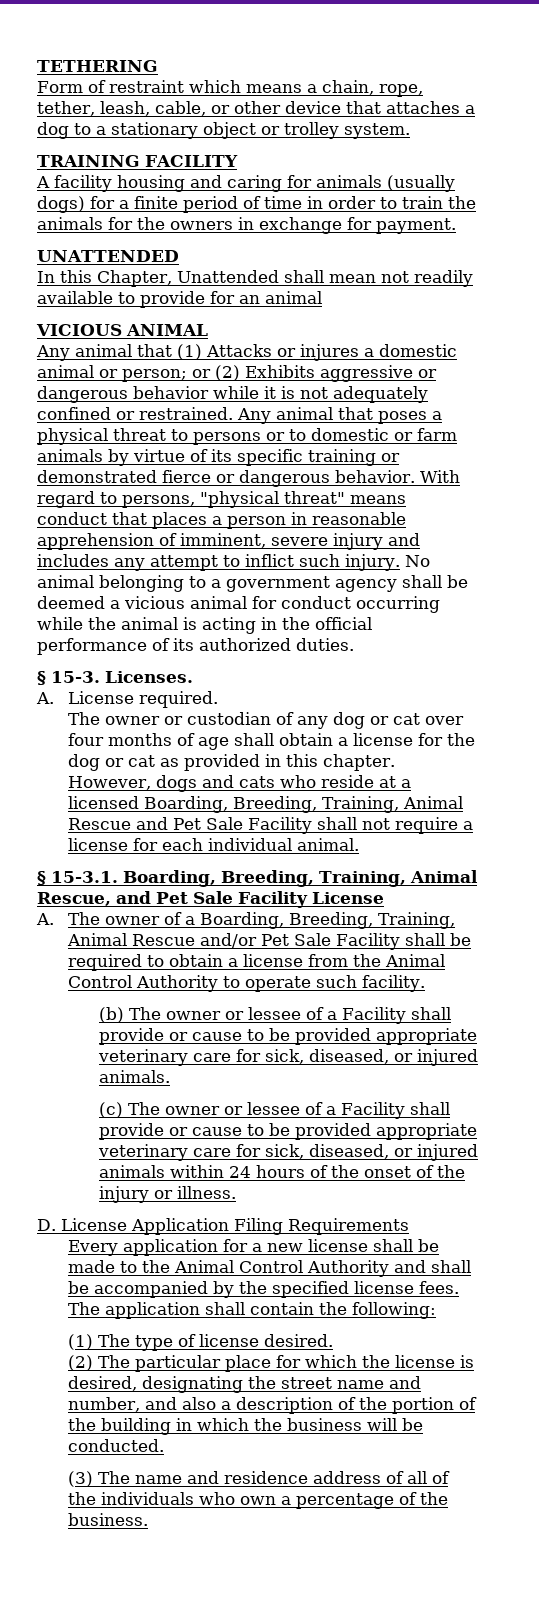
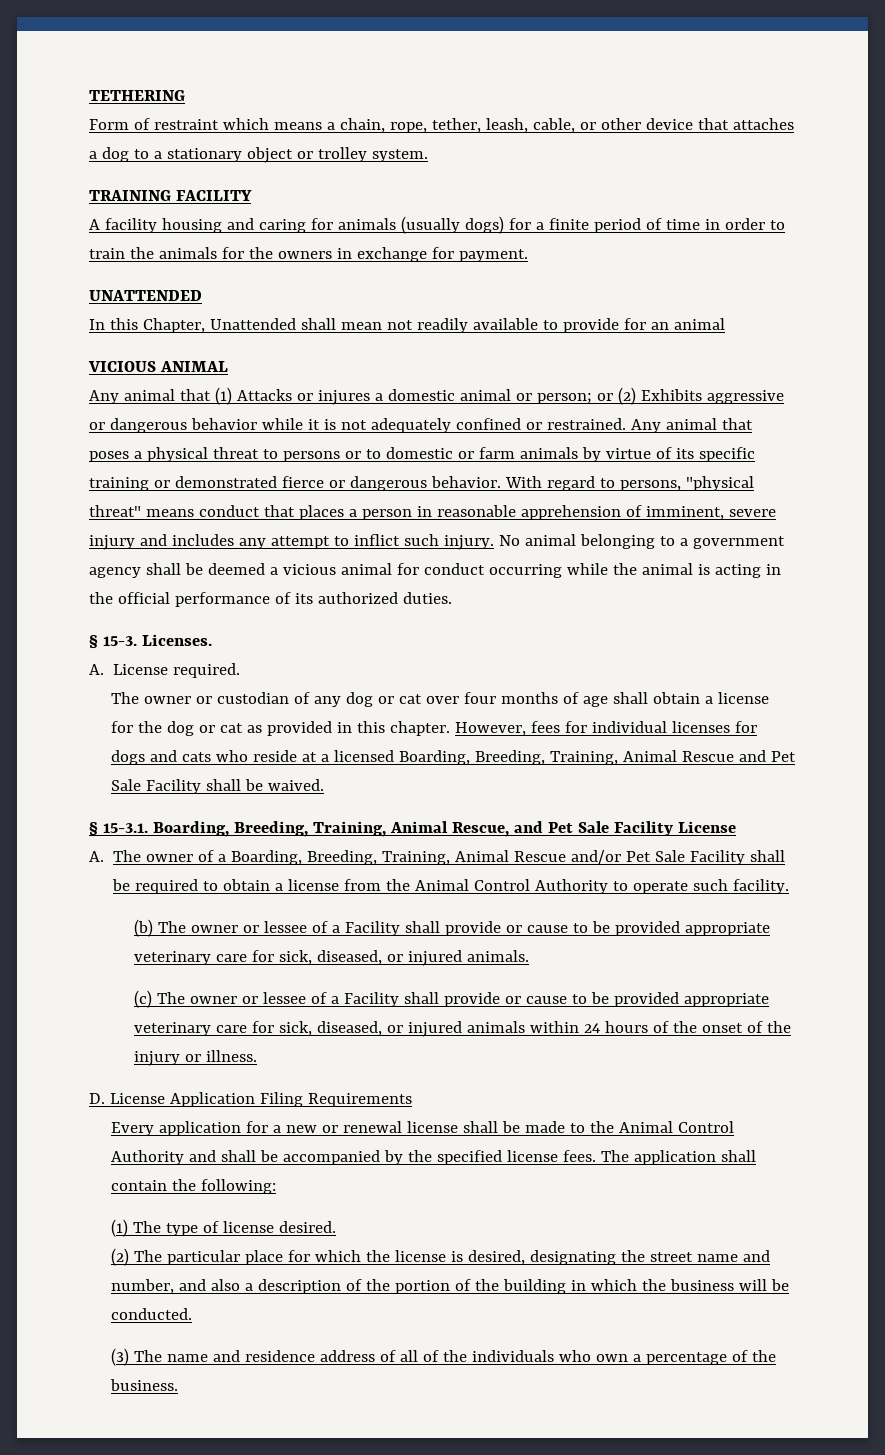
(152, 783) none -> [531,721,758,733] fees for individual licenses for
[362,817,474,834] [68,838,360,851] not require a license for each individual animal. -> [245,779,325,791] be waived.
(304, 1247) none -> [322,1121,403,1133] or renewal

